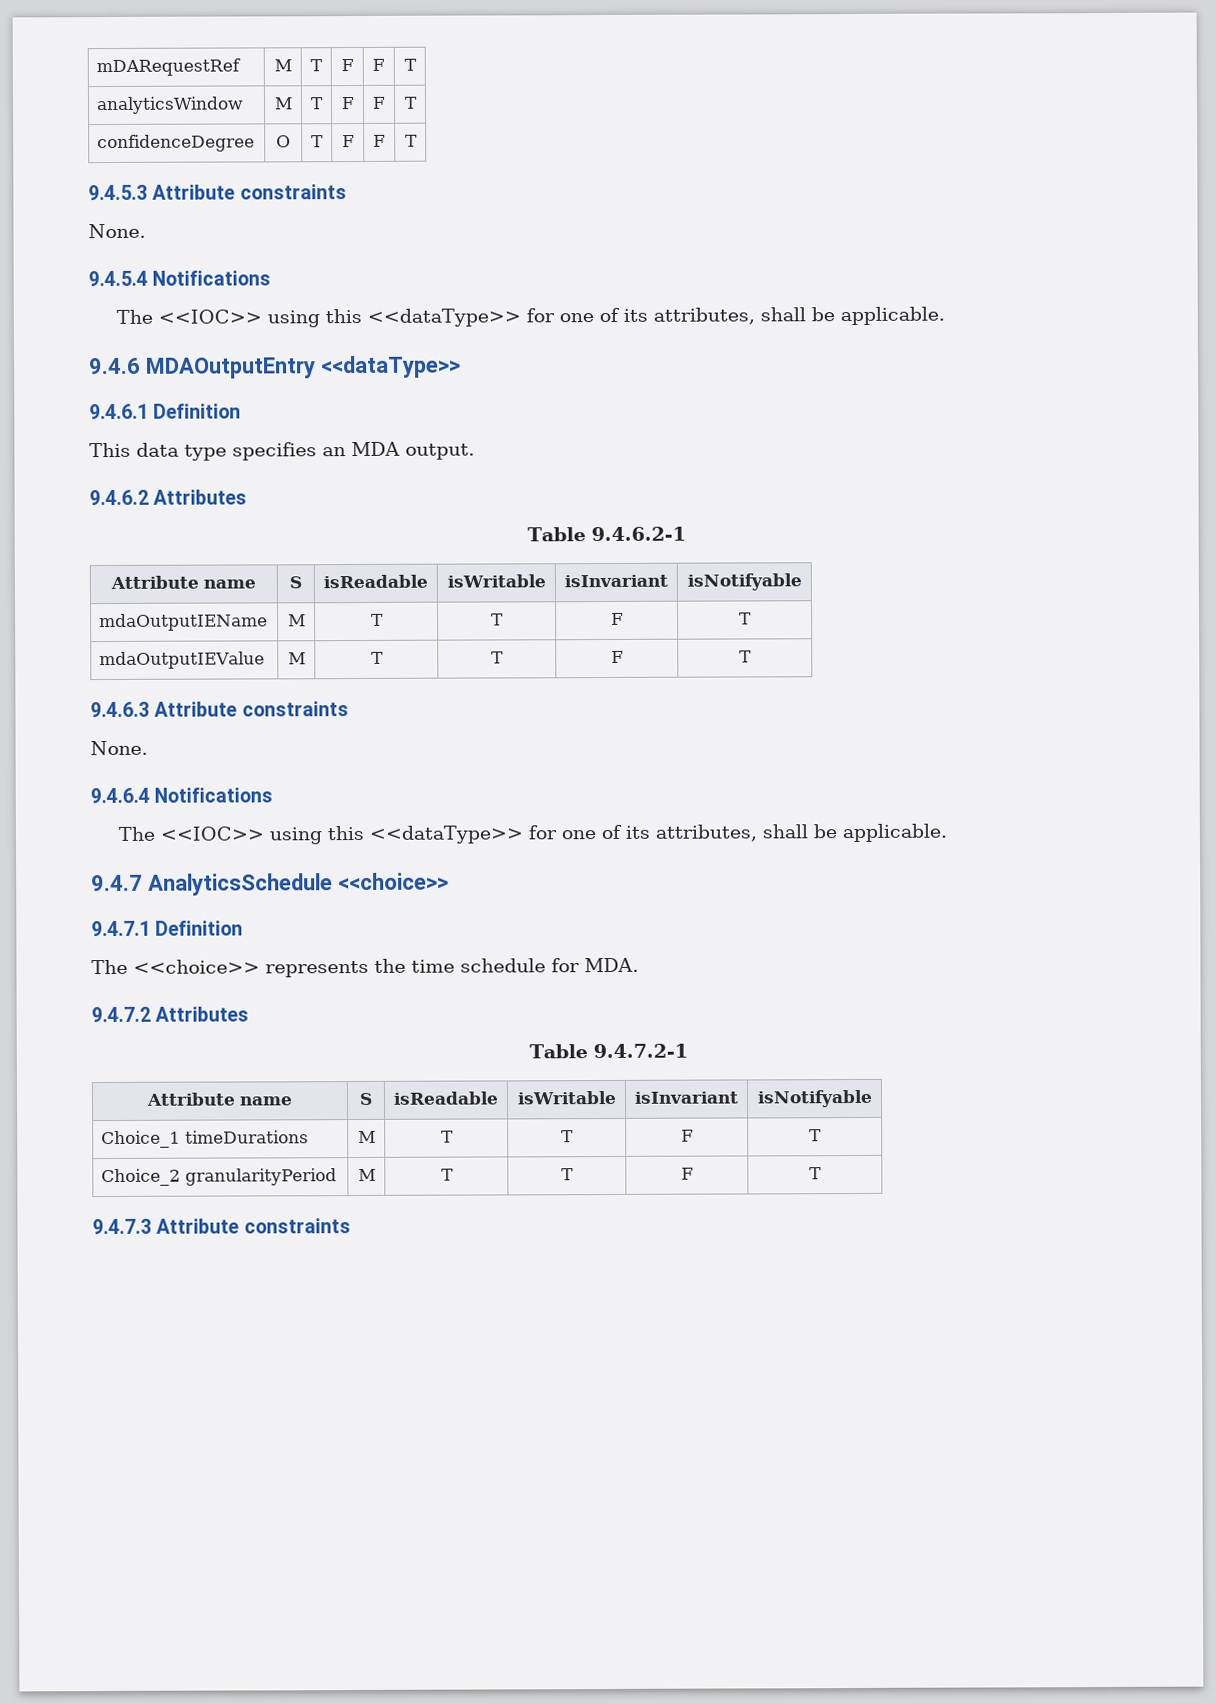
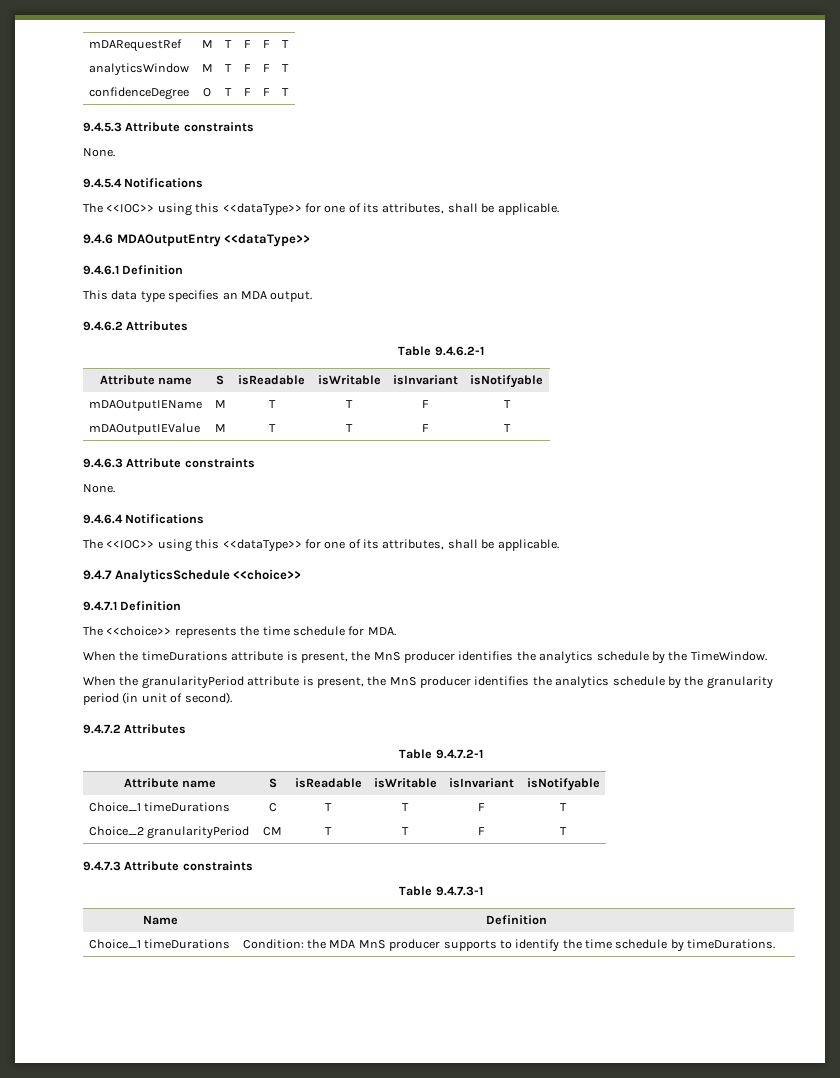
[99,613,269,632] [287,614,306,627] [370,613,384,626] [491,613,504,626] [610,612,624,625] [739,612,752,625] [99,651,266,670] mdaOutputIEName | M | T | T | F | T // mdaOutputIEValue -> [88,400,202,411] [214,400,226,408] [268,400,276,408] [346,400,353,408] [421,400,429,408] [503,400,511,408] [88,423,200,435] mDAOutputIEName | M | T | T | F | T // mDAOutputIEValue
(639, 965) none -> [83,651,767,664] [83,676,773,689] [83,692,232,705] // When the timeDurations attribute is present, the MnS producer identifies the analytics schedule by the TimeWindow. // When the granularityPeriod attribute is present, the MnS producer identifies the analytics schedule by the granularity period (in unit of second).
[357,1130,376,1144] M -> [268,803,277,812] C
[357,1168,376,1182] M -> [263,827,282,836] CM
(351, 1226) none -> [399,886,483,896] [143,915,178,925] [485,915,547,925] [88,939,231,949] [242,939,776,952] // Table 9.4.7.3-1 // Name | Definition // Choice_1 timeDurations | Condition: the MDA MnS producer supports to identify the time schedule by timeDurations.

